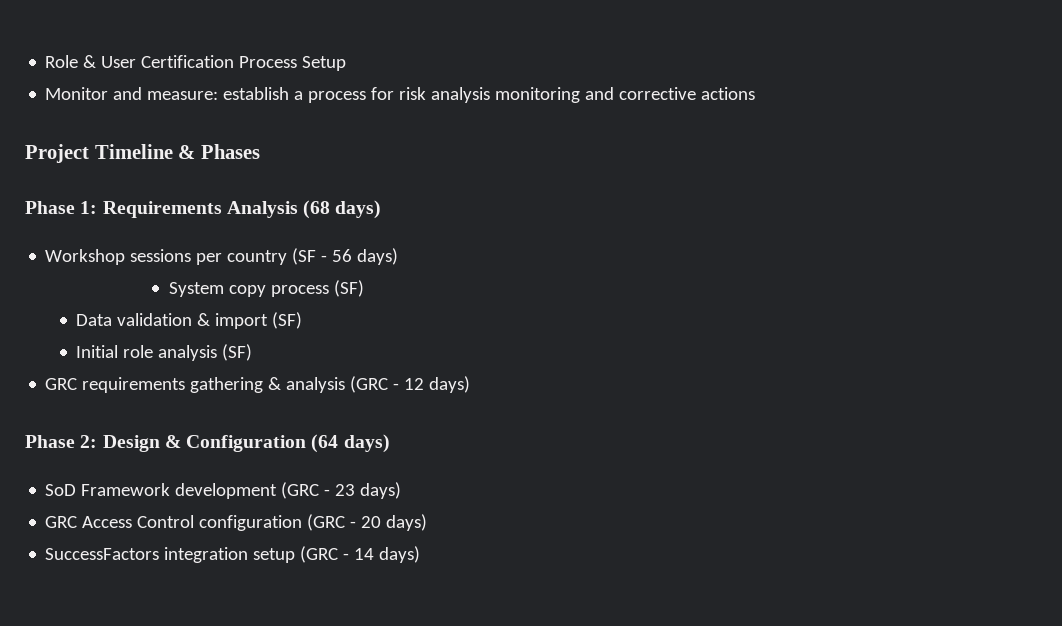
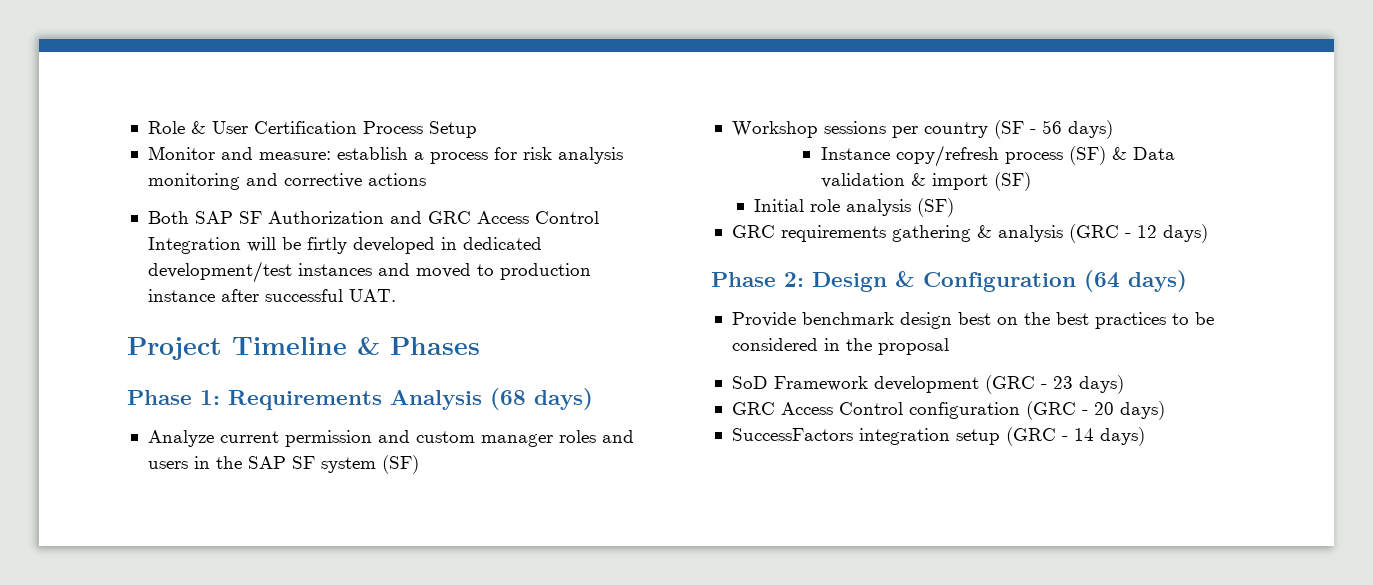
(756, 93) none -> [147,211,599,224] [147,237,542,254] [147,261,591,283] [147,289,396,302] // Both SAP SF Authorization and GRC Access Control Integration will be firtly developed in dedicated development/test instances and moved to production instance after successful UAT.
(382, 209) none -> [147,430,634,447] [147,455,419,474] // Analyze current permission and custom manager roles and users in the SAP SF system (SF)
[169,282,267,297] System copy -> [820,145,999,167] Instance copy/refresh
(365, 288) // -> [1111,147,1127,160] &
(390, 443) none -> [731,312,1214,329] [731,338,949,355] // Provide benchmark design best on the best practices to be considered in the proposal

